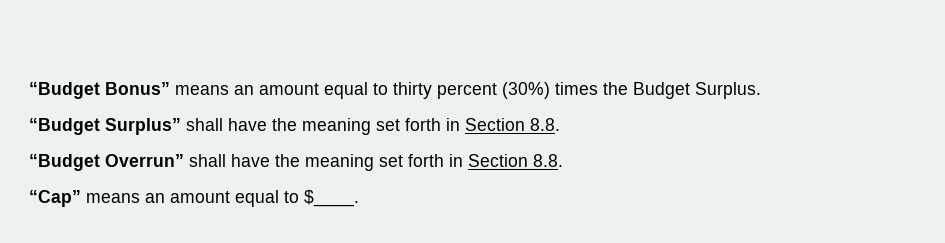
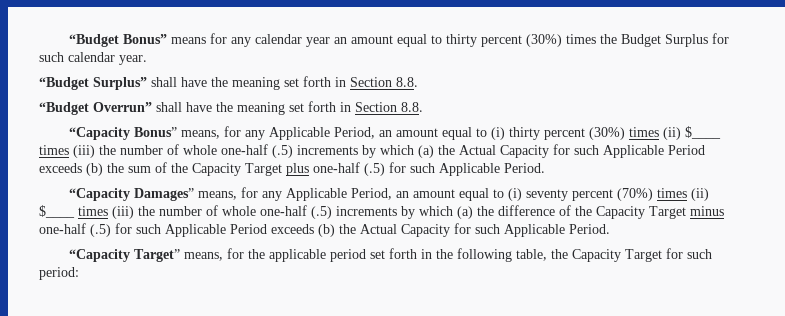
(229, 90) none -> [210,33,331,47] for any calendar year
[695,82,761,99] Surplus. -> [665,33,730,47] [39,52,147,65] Surplus for such calendar year.
[29,190,359,207] “Cap” means an amount equal to $____. -> [69,126,722,140] [39,144,705,158] [39,162,545,176] [69,187,710,201] [39,205,724,219] [39,223,610,237] [69,248,713,262] [39,267,79,280] “Capacity Bonus” means, for any Applicable Period, an amount equal to (i) thirty percent (30%) times (ii) $____ times (iii) the number of whole one-half (.5) increments by which (a) the Actual Capacity for such Applicable Period exceeds (b) the sum of the Capacity Target plus one-half (.5) for such Applicable Period. // “Capacity Damages” means, for any Applicable Period, an amount equal to (i) seventy percent (70%) times (ii) $____ times (iii) the number of whole one-half (.5) increments by which (a) the difference of the Capacity Target minus one-half (.5) for such Applicable Period exceeds (b) the Actual Capacity for such Applicable Period. // “Capacity Target” means, for the applicable period set forth in the following table, the Capacity Target for such period:

